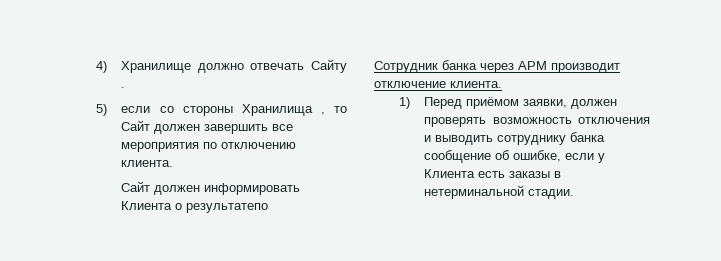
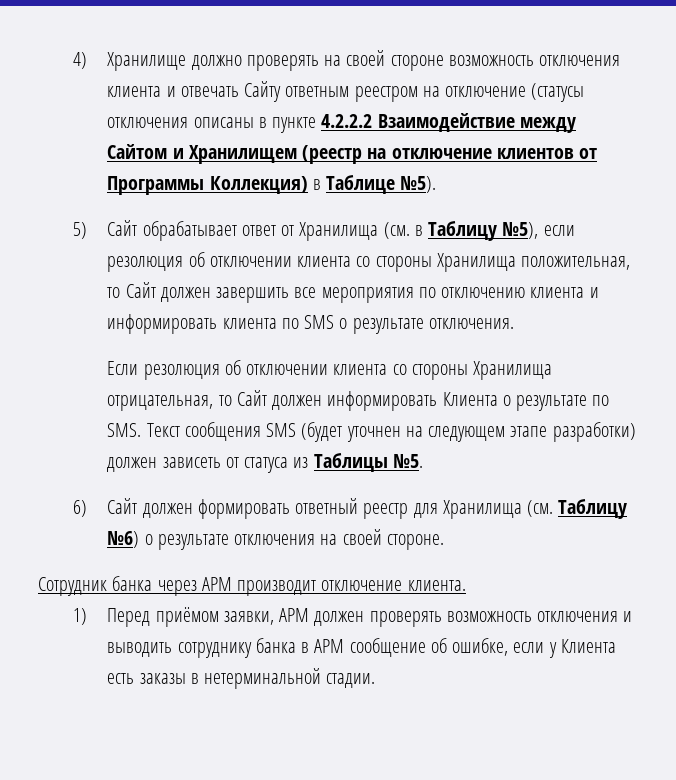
[250,59,347,73] [121,87,126,88] [96,104,325,116] отвечать Сайту . // 5) если со стороны Хранилища , -> [246,50,621,71] [107,81,585,102] [107,113,576,133] [107,144,598,164] [107,175,437,195] [72,220,575,241] [107,252,631,272] проверять на своей стороне возможность отключения клиента и отвечать Сайту ответным реестром на отключение (статусы отключения описаны в пункте 4.2.2.2 Взаимодействие между Сайтом и Хранилищем (реестр на отключение клиентов от Программы Коллекция) в Таблице №5). // 5) Сайт обрабатывает ответ от Хранилища (см. в Таблицу №5), если резолюция об отключении клиента со стороны Хранилища положительная,
[121,160,174,167] клиента. // -> [530,287,599,298] [107,314,514,334] [107,360,553,380] [107,395,232,411] клиента и информировать клиента по SMS о результате отключения. // Если резолюция об отключении клиента со стороны Хранилища отрицательная, то
[186,203,269,213] результатепо -> [516,395,610,411] [107,422,636,442] [107,453,423,473] [72,498,628,519] [107,529,444,550] результате по SMS. Текст сообщения SMS (будет уточнен на следующем этапе разработки) должен зависеть от статуса из Таблицы №5. // 6) Сайт должен формировать ответный реестр для Хранилища (см. Таблицу №6) о результате отключения на своей стороне.
(568, 103) none -> [279,608,310,622] АРМ
(606, 137) none -> [301,639,345,653] в АРМ

